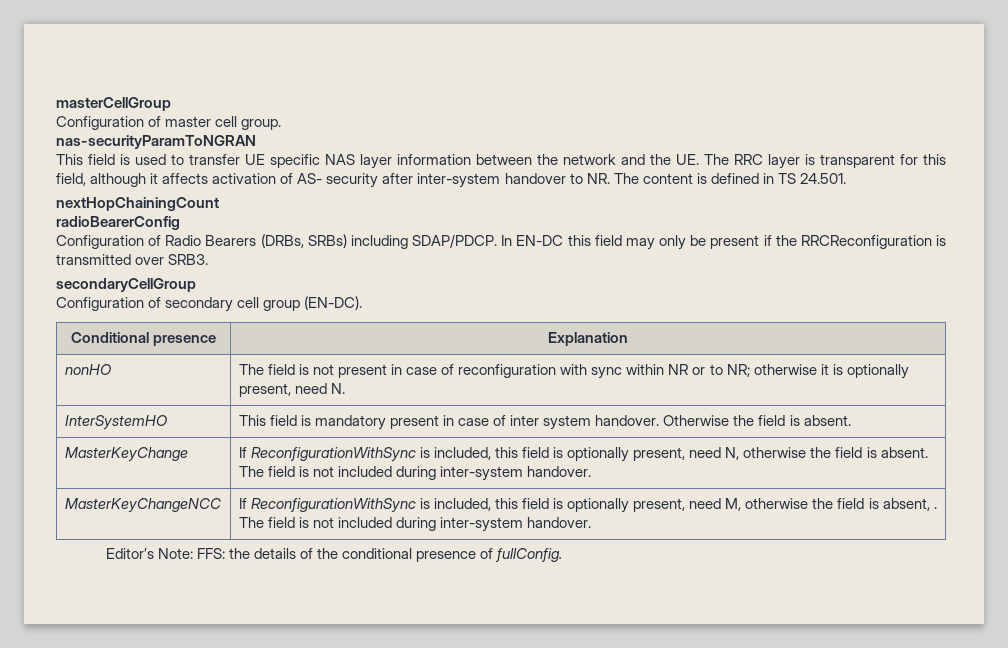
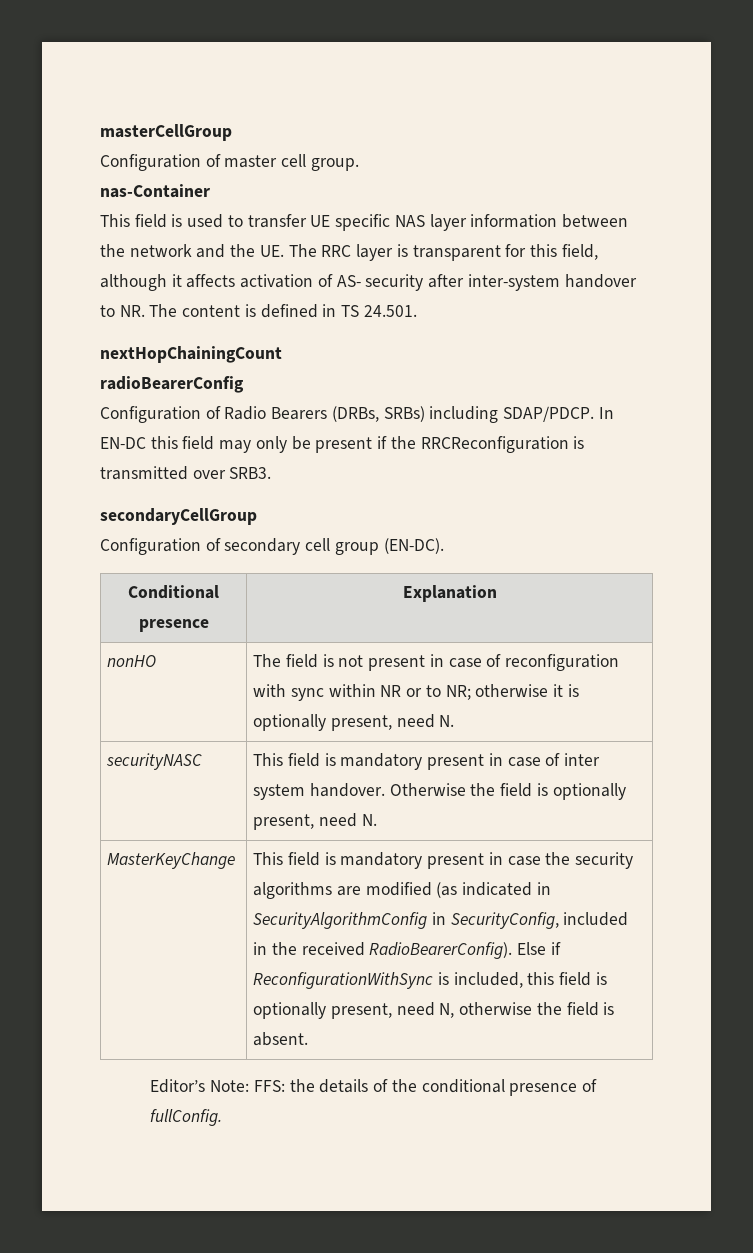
[56,135,256,149] nas-securityParamToNGRAN -> [100,184,210,198] nas-Container
[64,415,167,430] InterSystemHO -> [106,753,203,770] securityNASC
[803,415,851,426] [64,447,188,462] [238,447,247,458] absent. // MasterKeyChange | If -> [552,783,626,800] [253,813,377,830] [107,852,236,869] [253,852,634,869] [253,882,551,899] [253,912,629,929] [253,942,561,959] optionally present, need N. // MasterKeyChange | This field is mandatory present in case the security algorithms are modified (as indicated in SecurityAlgorithmConfig in SecurityConfig, included in the received RadioBearerConfig). Else if
[238,466,592,481] [64,498,221,513] [238,498,937,513] [238,517,592,532] The field is not included during inter-system handover. // MasterKeyChangeNCC | If ReconfigurationWithSync is included, this field is optionally present, need M, otherwise the field is absent, . The field is not included during inter-system handover. -> (309, 1039) none

